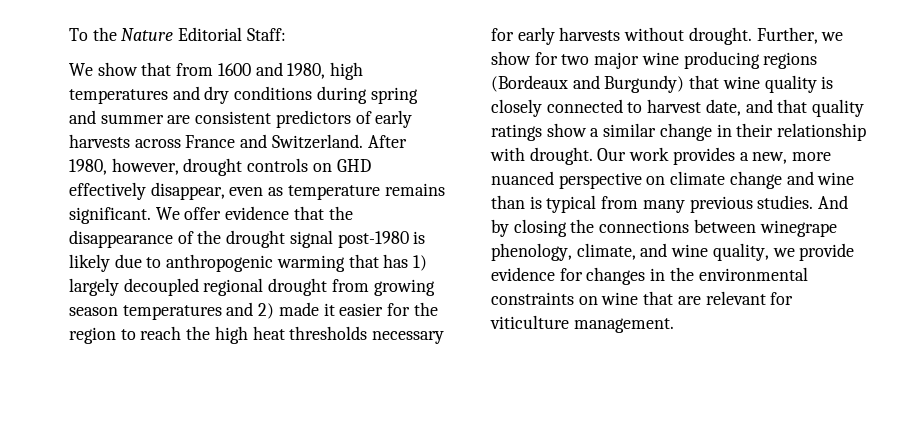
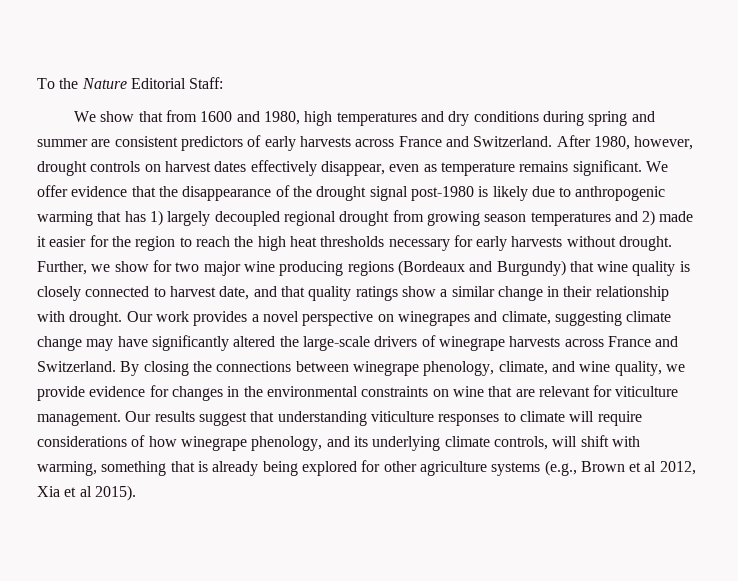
[336,159,371,172] GHD -> [164,161,247,172] harvest dates
[752,152,832,164] [491,171,855,189] [491,195,849,213] [491,219,509,237] new, more nuanced perspective on climate change and wine than is typical from many previous studies. And by -> [262,311,672,326] [37,335,679,351] [37,361,140,376] novel perspective on winegrapes and climate, suggesting climate change may have significantly altered the large-scale drivers of winegrape harvests across France and Switzerland. By
(674, 325) none -> [125,411,642,426] [37,435,640,451] [37,460,696,476] [37,485,136,501] Our results suggest that understanding viticulture responses to climate will require considerations of how winegrape phenology, and its underlying climate controls, will shift with warming, something that is already being explored for other agriculture systems (e.g., Brown et al 2012, Xia et al 2015).

